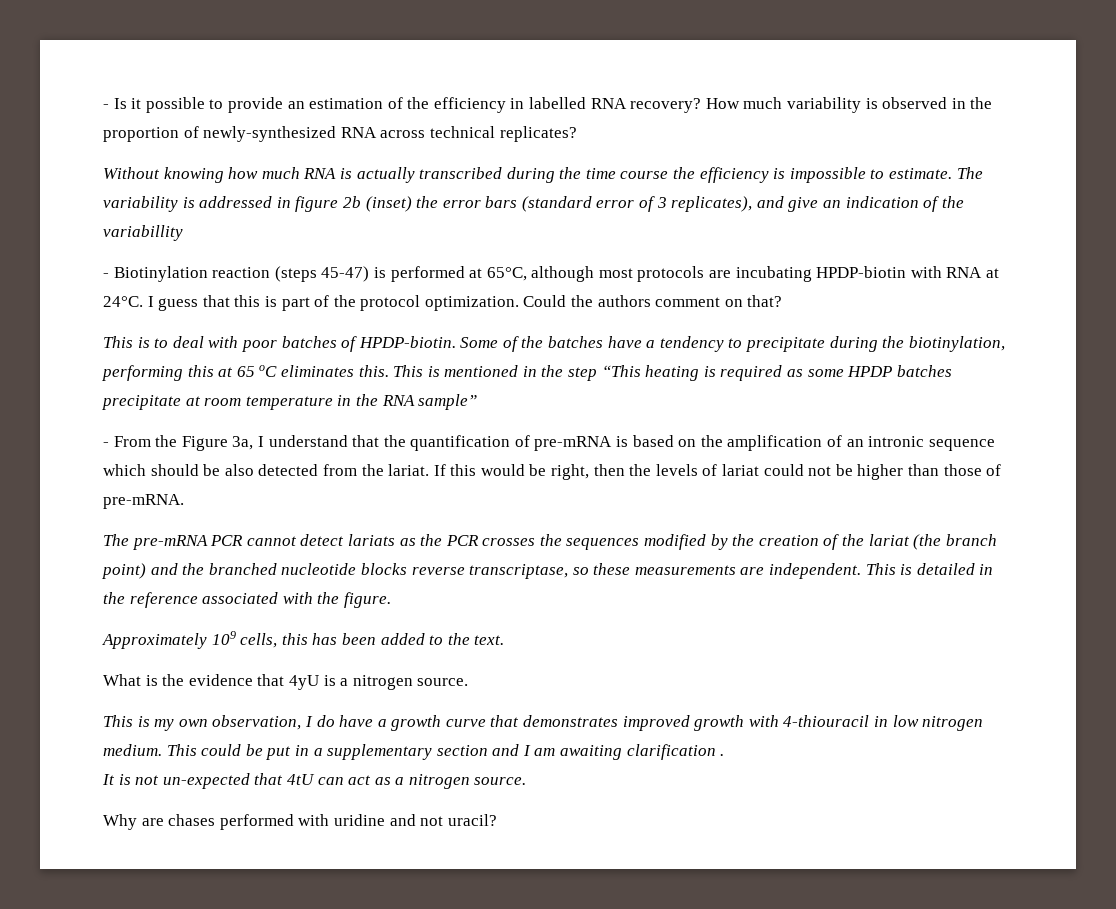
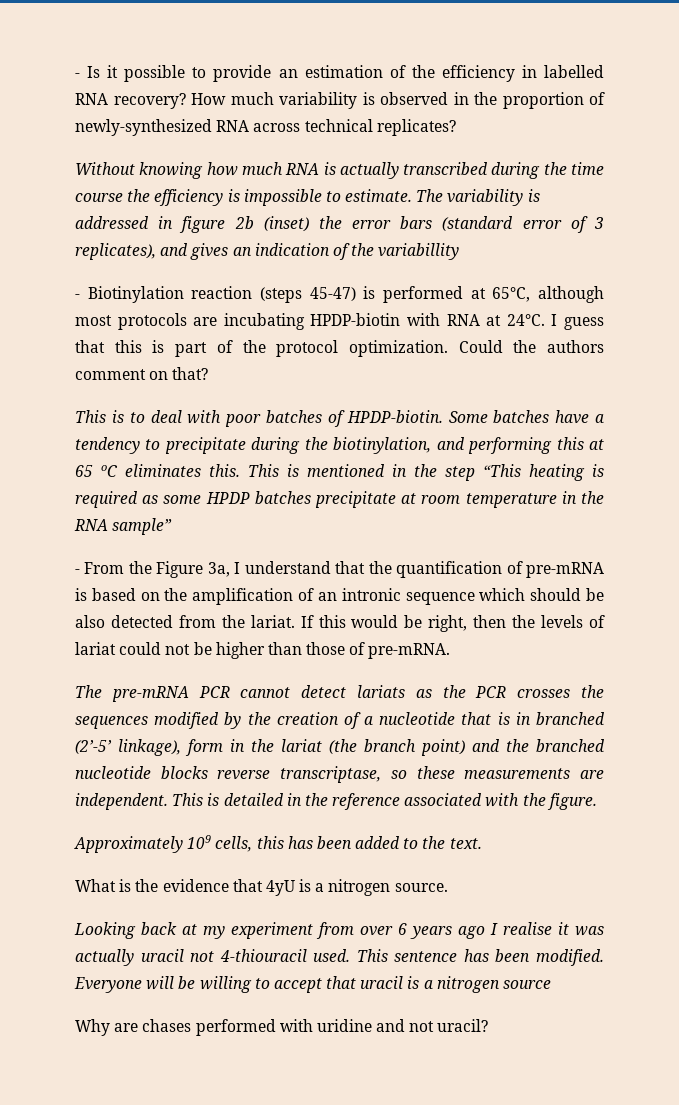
[788,197,819,212] give -> [190,243,229,260] gives
[502,336,544,352] of the -> (488, 417) none
(1005, 344) none -> [436,437,465,450] and
(840, 542) none -> [364,712,605,725] [75,739,245,756] a nucleotide that is in branched (2’-5’ linkage), form in
[103,715,984,731] [103,744,725,760] [102,773,527,789] This is my own observation, I do have a growth curve that demonstrates improved growth with 4-thiouracil in low nitrogen medium. This could be put in a supplementary section and I am awaiting clarification . // It is not un-expected that 4tU can act as a nitrogen source. -> [74,922,604,939] [75,949,604,966] [74,976,552,993] Looking back at my experiment from over 6 years ago I realise it was actually uracil not 4-thiouracil used. This sentence has been modified. Everyone will be willing to accept that uracil is a nitrogen source

